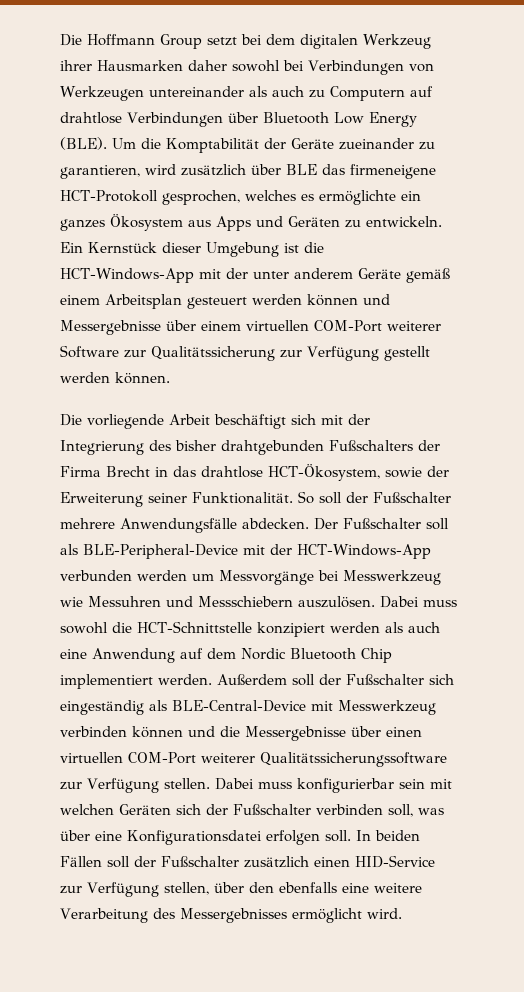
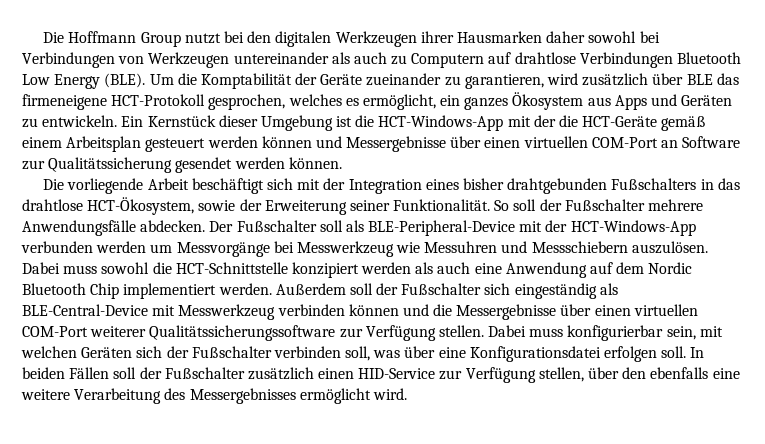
[207,34,431,49] setzt bei dem digitalen Werkzeug -> [184,31,417,47] nutzt bei den digitalen Werkzeugen
[227,112,258,123] über -> (673, 60) none
[319,190,396,205] ermöglichte -> [362,94,436,110] ermöglicht,
[253,268,401,279] unter anderem Geräte -> [559,115,658,127] die HCT-Geräte
[201,320,441,332] einem virtuellen COM-Port weiterer -> [484,136,679,148] einen virtuellen COM-Port an
[280,346,430,361] zur Verfügung gestellt -> [175,157,233,173] gesendet
[60,440,171,455] Integrierung des -> [348,179,459,194] Integration eines
[418,440,440,451] [60,466,150,477] der Firma Brecht -> (697, 184) none
[398,779,425,789] sein -> [666,326,696,340] sein,

